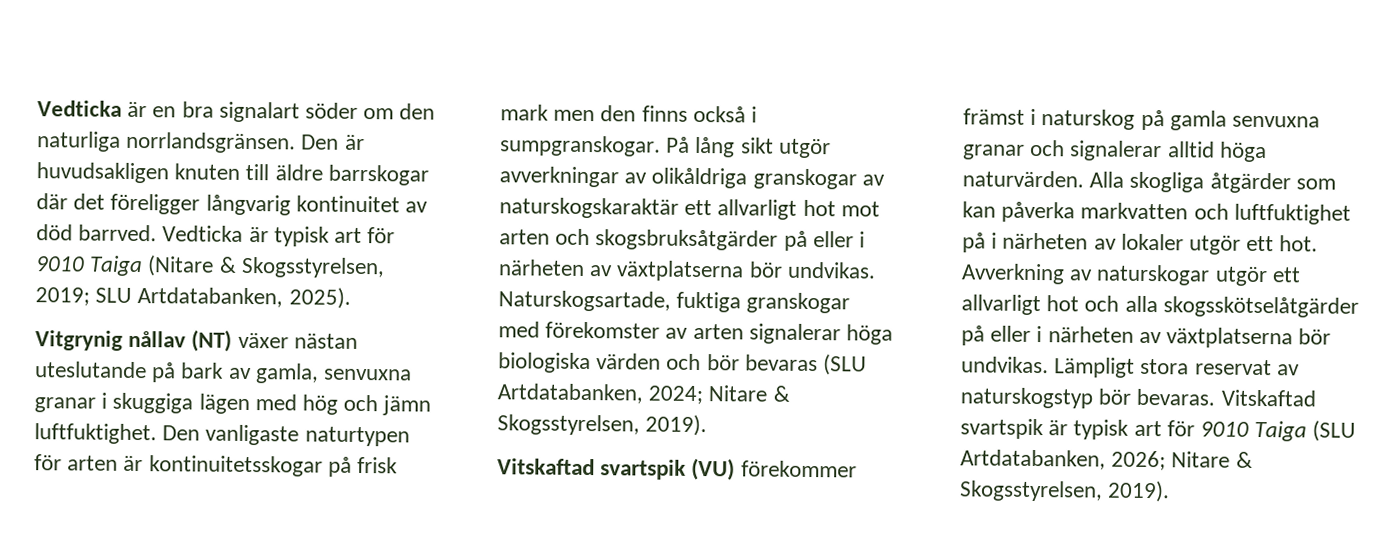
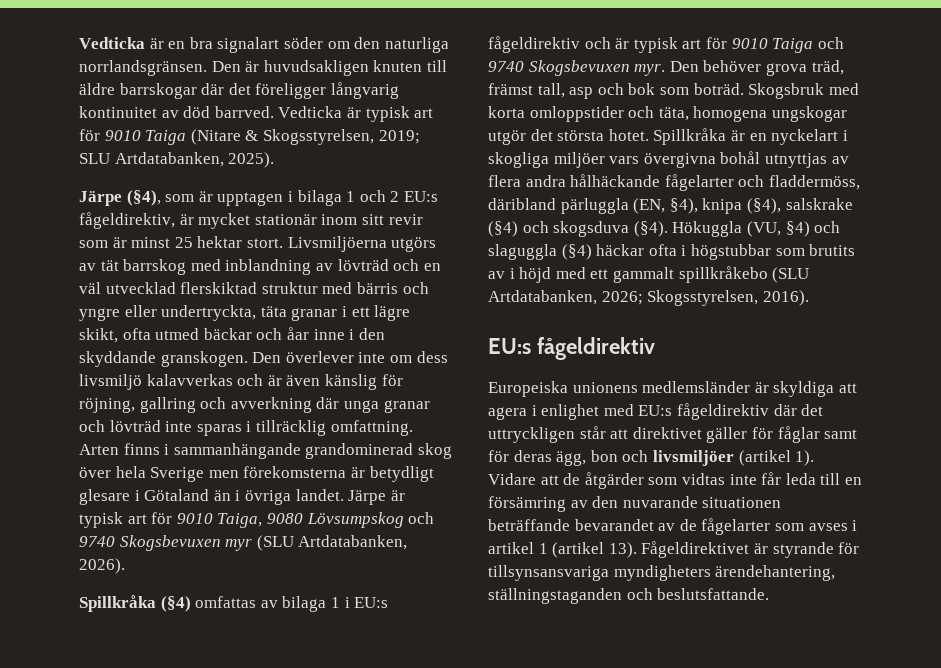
[35,329,358,352] [35,361,413,384] [34,392,432,416] [34,423,410,447] [34,454,399,477] [500,104,758,123] [500,135,831,159] [499,166,885,190] [499,197,880,220] [499,228,866,251] [498,259,876,282] [498,290,851,314] [498,321,894,345] [498,352,868,376] [497,383,790,405] [497,414,708,437] [497,457,857,481] [963,108,1321,131] [962,139,1267,163] [962,170,1336,194] [962,201,1351,225] [962,232,1319,255] [961,263,1301,287] [961,294,1359,318] [961,325,1332,349] [961,356,1300,378] [960,387,1316,409] [960,418,1357,442] [960,449,1253,471] [959,480,1171,503] Vitgrynig nållav (NT) växer nästan uteslutande på bark av gamla, senvuxna granar i skuggiga lägen med hög och jämn luftfuktighet. Den vanligaste naturtypen för arten är kontinuitetsskogar på frisk mark men den finns också i sumpgranskogar. På lång sikt utgör avverkningar av olikåldriga granskogar av naturskogskaraktär ett allvarligt hot mot arten och skogsbruksåtgärder på eller i närheten av växtplatserna bör undvikas. Naturskogsartade, fuktiga granskogar med förekomster av arten signalerar höga biologiska värden och bör bevaras (SLU Artdatabanken, 2024; Nitare & Skogsstyrelsen, 2019). // Vitskaftad svartspik (VU) förekommer främst i naturskog på gamla senvuxna granar och signalerar alltid höga naturvärden. Alla skogliga åtgärder som kan påverka markvatten och luftfuktighet på i närheten av lokaler utgör ett hot. Avverkning av naturskogar utgör ett allvarligt hot och alla skogsskötselåtgärder på eller i närheten av växtplatserna bör undvikas. Lämpligt stora reservat av naturskogstyp bör bevaras. Vitskaftad svartspik är typisk art för 9010 Taiga (SLU Artdatabanken, 2026; Nitare & Skogsstyrelsen, 2019). -> [79,190,438,206] [79,212,423,229] [79,236,437,252] [79,259,441,275] [79,282,429,294] [79,305,411,321] [79,327,385,343] [79,351,448,367] [79,374,403,390] [79,397,430,413] [79,420,413,436] [79,443,452,459] [79,466,434,482] [79,489,405,505] [79,512,435,528] [79,535,408,551] [79,558,125,574] [79,595,389,612] [488,36,844,53] [488,60,844,76] [488,83,859,99] [488,106,847,122] [488,128,848,145] [488,151,849,168] [488,174,860,191] [488,198,853,214] [488,221,841,237] [488,244,856,260] [488,266,810,283] [488,290,809,306] [488,337,655,360] [488,381,857,397] [488,403,824,420] [488,426,858,443] [488,450,815,466] [488,472,862,489] [488,496,782,512] [488,518,858,535] [488,541,860,558] [488,565,836,581] [488,588,770,604] Järpe (§4), som är upptagen i bilaga 1 och 2 EU:s fågeldirektiv, är mycket stationär inom sitt revir som är minst 25 hektar stort. Livsmiljöerna utgörs av tät barrskog med inblandning av lövträd och en väl utvecklad flerskiktad struktur med bärris och yngre eller undertryckta, täta granar i ett lägre skikt, ofta utmed bäckar och åar inne i den skyddande granskogen. Den överlever inte om dess livsmiljö kalavverkas och är även känslig för röjning, gallring och avverkning där unga granar och lövträd inte sparas i tillräcklig omfattning. Arten finns i sammanhängande grandominerad skog över hela Sverige men förekomsterna är betydligt glesare i Götaland än i övriga landet. Järpe är typisk art för 9010 Taiga, 9080 Lövsumpskog och 9740 Skogsbevuxen myr (SLU Artdatabanken, 2026). // Spillkråka (§4) omfattas av bilaga 1 i EU:s fågeldirektiv och är typisk art för 9010 Taiga och 9740 Skogsbevuxen myr. Den behöver grova träd, främst tall, asp och bok som boträd. Skogsbruk med korta omloppstider och täta, homogena ungskogar utgör det största hotet. Spillkråka är en nyckelart i skogliga miljöer vars övergivna bohål utnyttjas av flera andra hålhäckande fågelarter och fladdermöss, däribland pärluggla (EN, §4), knipa (§4), salskrake (§4) och skogsduva (§4). Hökuggla (VU, §4) och slaguggla (§4) häckar ofta i högstubbar som brutits av i höjd med ett gammalt spillkråkebo (SLU Artdatabanken, 2026; Skogsstyrelsen, 2016). // EU:s fågeldirektiv // Europeiska unionens medlemsländer är skyldiga att agera i enlighet med EU:s fågeldirektiv där det uttryckligen står att direktivet gäller för fåglar samt för deras ägg, bon och livsmiljöer (artikel 1). Vidare att de åtgärder som vidtas inte får leda till en försämring av den nuvarande situationen beträffande bevarandet av de fågelarter som avses i artikel 1 (artikel 13). Fågeldirektivet är styrande för tillsynsansvariga myndigheters ärendehantering, ställningstaganden och beslutsfattande.

